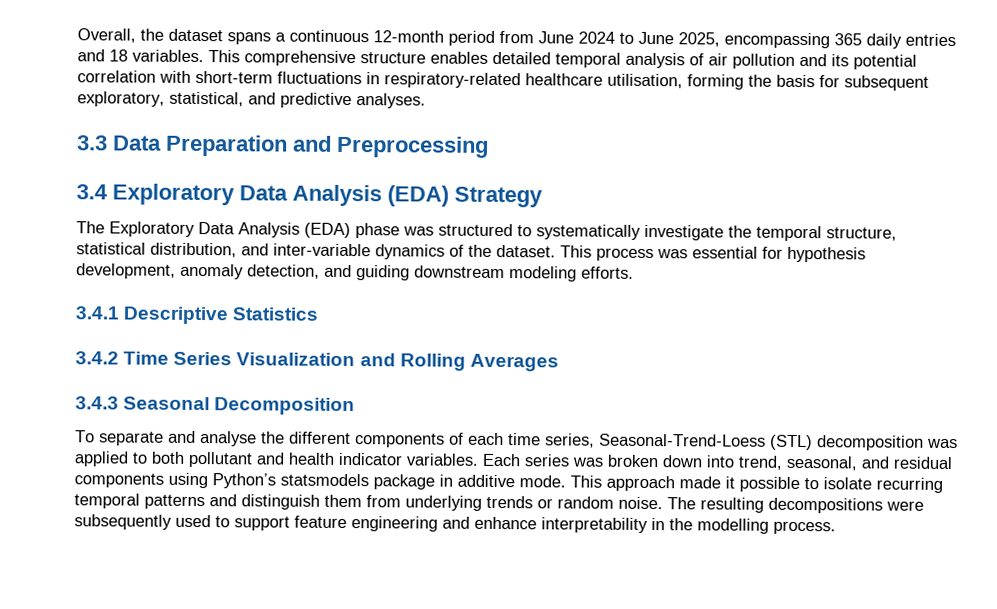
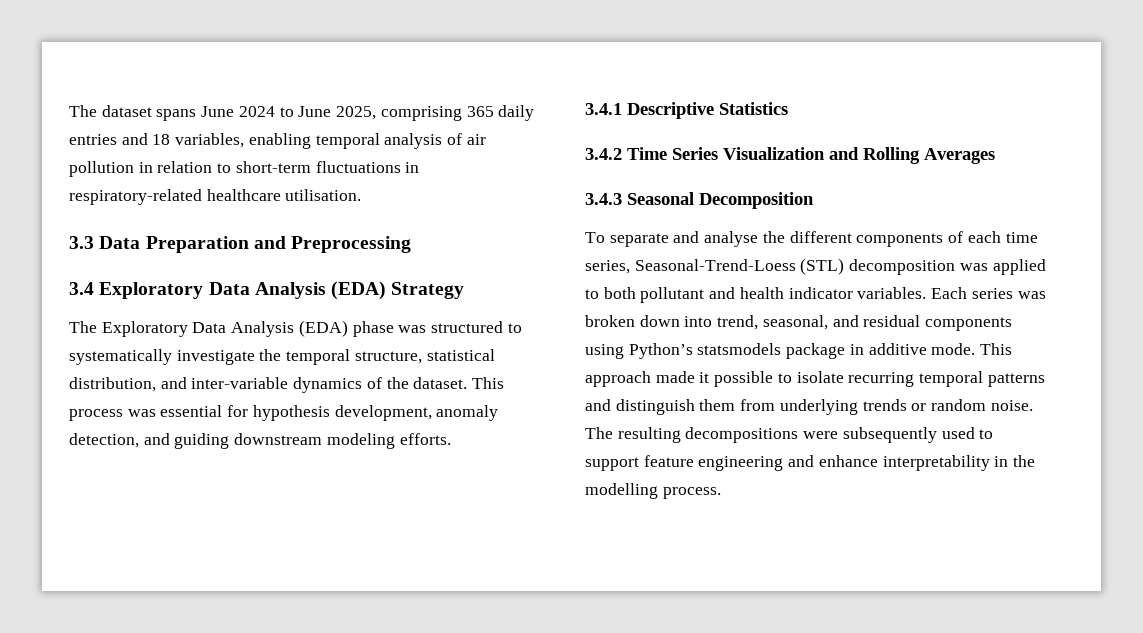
[77,28,534,46] Overall, the dataset spans a continuous 12-month period from -> [69,105,197,121] The dataset spans
[724,32,830,49] encompassing -> [380,106,462,121] comprising
[132,49,551,67] variables. This comprehensive structure enables detailed -> [175,133,311,149] variables, enabling
[799,53,917,70] [77,70,191,83] and its potential correlation with -> [138,161,232,173] in relation to
[607,73,929,91] [77,91,426,109] utilisation, forming the basis for subsequent exploratory, statistical, and predictive analyses. -> [285,189,362,201] utilisation.

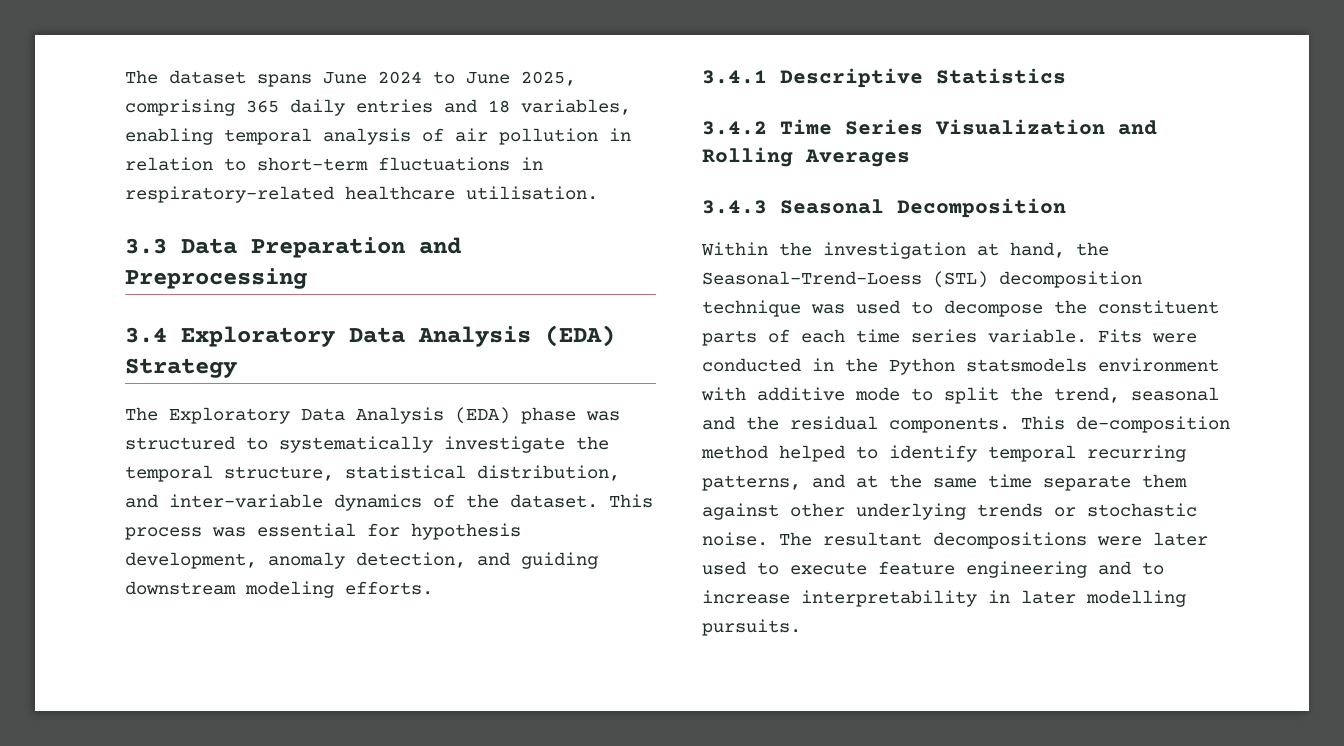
[585,231,1038,247] [585,258,1046,275] [585,287,1046,303] [585,315,1013,331] [585,343,1013,359] [585,371,1045,387] [585,399,776,415] To separate and analyse the different components of each time series, Seasonal-Trend-Loess (STL) decomposition was applied to both pollutant and health indicator variables. Each series was broken down into trend, seasonal, and residual components using Python’s statsmodels package in additive mode. This approach made it possible to isolate recurring temporal patterns and distinguish them from -> [701,242,1109,259] [702,271,1142,288] [702,300,1219,317] [702,329,1197,346] [702,358,1219,375] [701,387,1219,404] [702,416,1230,433] [701,445,1186,462] [702,474,1187,491] [702,503,845,520] Within the investigation at hand, the Seasonal-Trend-Loess (STL) decomposition technique was used to decompose the constituent parts of each time series variable. Fits were conducted in the Python statsmodels environment with additive mode to split the trend, seasonal and the residual components. This de-composition method helped to identify temporal recurring patterns, and at the same time separate them against other
[931,399,987,411] random -> [1087,503,1197,517] stochastic
[617,427,681,443] resulting -> [823,532,922,546] resultant
[842,427,994,443] [585,457,639,471] subsequently used to support -> [1153,532,1208,546] [702,561,867,575] later used to execute
[818,455,1036,471] [585,483,721,499] enhance interpretability in the modelling process. -> [1142,562,1164,575] [702,590,1186,607] [702,619,801,636] to increase interpretability in later modelling pursuits.

